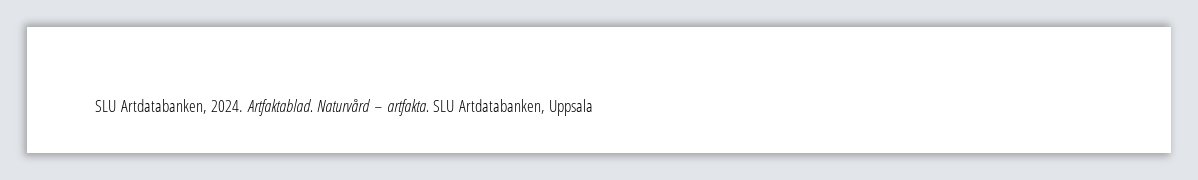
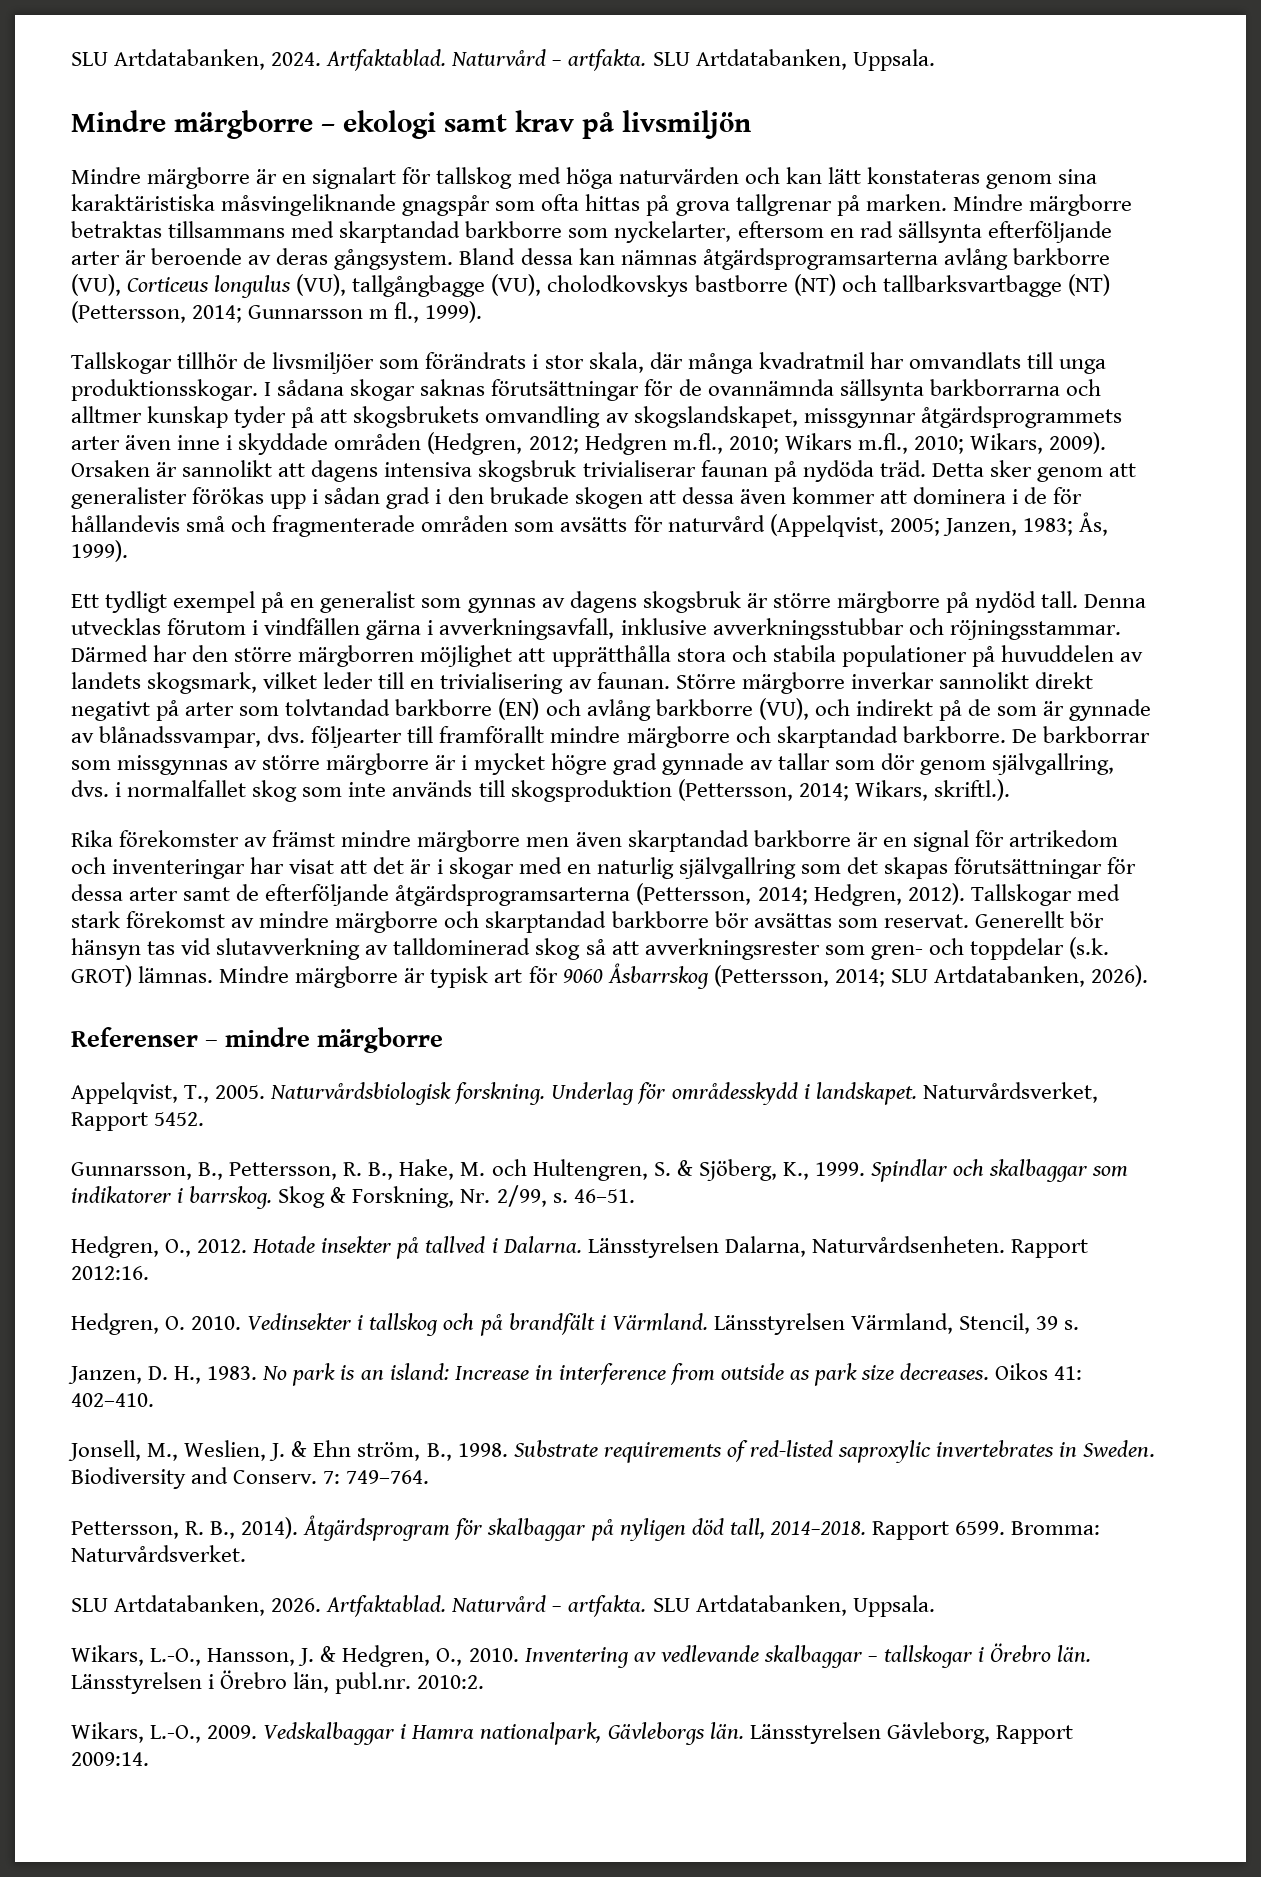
[549,99,594,116] Uppsala -> [852,49,935,71] [71,110,751,139] [71,167,1098,189] [71,194,1132,216] [71,221,1112,243] [71,248,1110,270] [71,274,1110,298] [71,301,483,323] [71,352,1107,374] [71,379,1101,401] [71,406,1122,428] [71,432,1107,455] [71,460,1137,482] [71,487,1083,509] [71,512,1108,537] [71,540,128,562] [71,591,1147,613] [71,618,1121,640] [71,645,1144,667] [71,672,1093,694] [71,698,1152,721] [71,726,1150,748] [71,753,1115,775] [71,779,1010,802] [71,830,1119,852] [71,857,1137,879] [71,883,1120,906] [71,911,1104,933] [71,937,1110,960] [71,963,1149,989] [71,1027,444,1053] [71,1082,1098,1105] [71,1112,205,1131] [71,1159,1129,1182] [71,1185,635,1209] [71,1236,1088,1259] [71,1266,149,1280] [71,1313,1080,1336] [68,1363,1083,1386] [71,1393,154,1407] [68,1440,1156,1463] [71,1467,430,1489] [71,1515,1101,1541] [71,1545,246,1562] [71,1595,935,1617] [71,1643,1092,1668] [71,1670,485,1694] [71,1722,1073,1745] [71,1752,149,1766] Uppsala. // Mindre märgborre – ekologi samt krav på livsmiljön // Mindre märgborre är en signalart för tallskog med höga naturvärden och kan lätt konstateras genom sina karaktäristiska måsvingeliknande gnagspår som ofta hittas på grova tallgrenar på marken. Mindre märgborre betraktas tillsammans med skarptandad barkborre som nyckelarter, eftersom en rad sällsynta efterföljande arter är beroende av deras gångsystem. Bland dessa kan nämnas åtgärdsprogramsarterna avlång barkborre (VU), Corticeus longulus (VU), tallgångbagge (VU), cholodkovskys bastborre (NT) och tallbarksvartbagge (NT) (Pettersson, 2014; Gunnarsson m fl., 1999). // Tallskogar tillhör de livsmiljöer som förändrats i stor skala, där många kvadratmil har omvandlats till unga produktionsskogar. I sådana skogar saknas förutsättningar för de ovannämnda sällsynta barkborrarna och alltmer kunskap tyder på att skogsbrukets omvandling av skogslandskapet, missgynnar åtgärdsprogrammets arter även inne i skyddade områden (Hedgren, 2012; Hedgren m.fl., 2010; Wikars m.fl., 2010; Wikars, 2009). Orsaken är sannolikt att dagens intensiva skogsbruk trivialiserar faunan på nydöda träd. Detta sker genom att generalister förökas upp i sådan grad i den brukade skogen att dessa även kommer att dominera i de för hållandevis små och fragmenterade områden som avsätts för naturvård (Appelqvist, 2005; Janzen, 1983; Ås, 1999). // Ett tydligt exempel på en generalist som gynnas av dagens skogsbruk är större märgborre på nydöd tall. Denna utvecklas förutom i vindfällen gärna i avverkningsavfall, inklusive avverkningsstubbar och röjningsstammar. Därmed har den större märgborren möjlighet att upprätthålla stora och stabila populationer på huvuddelen av landets skogsmark, vilket leder till en trivialisering av faunan. Större märgborre inverkar sannolikt direkt negativt på arter som tolvtandad barkborre (EN) och avlång barkborre (VU), och indirekt på de som är gynnade av blånadssvampar, dvs. följearter till framförallt mindre märgborre och skarptandad barkborre. De barkborrar som missgynnas av större märgborre är i mycket högre grad gynnade av tallar som dör genom självgallring, dvs. i normalfallet skog som inte används till skogsproduktion (Pettersson, 2014; Wikars, skriftl.). // Rika förekomster av främst mindre märgborre men även skarptandad barkborre är en signal för artrikedom och inventeringar har visat att det är i skogar med en naturlig självgallring som det skapas förutsättningar för dessa arter samt de efterföljande åtgärdsprogramsarterna (Pettersson, 2014; Hedgren, 2012). Tallskogar med stark förekomst av mindre märgborre och skarptandad barkborre bör avsättas som reservat. Generellt bör hänsyn tas vid slutavverkning av talldominerad skog så att avverkningsrester som gren- och toppdelar (s.k. GROT) lämnas. Mindre märgborre är typisk art för 9060 Åsbarrskog (Pettersson, 2014; SLU Artdatabanken, 2026). // Referenser – mindre märgborre // Appelqvist, T., 2005. Naturvårdsbiologisk forskning. Underlag för områdesskydd i landskapet. Naturvårdsverket, Rapport 5452. // Gunnarsson, B., Pettersson, R. B., Hake, M. och Hultengren, S. & Sjöberg, K., 1999. Spindlar och skalbaggar som indikatorer i barrskog. Skog & Forskning, Nr. 2/99, s. 46–51. // Hedgren, O., 2012. Hotade insekter på tallved i Dalarna. Länsstyrelsen Dalarna, Naturvårdsenheten. Rapport 2012:16. // Hedgren, O. 2010. Vedinsekter i tallskog och på brandfält i Värmland. Länsstyrelsen Värmland, Stencil, 39 s. // Janzen, D. H., 1983. No park is an island: Increase in interference from outside as park size decreases. Oikos 41: 402–410. // Jonsell, M., Weslien, J. & Ehn ström, B., 1998. Substrate requirements of red-listed saproxylic invertebrates in Sweden. Biodiversity and Conserv. 7: 749–764. // Pettersson, R. B., 2014). Åtgärdsprogram för skalbaggar på nyligen död tall, 2014–2018. Rapport 6599. Bromma: Naturvårdsverket. // SLU Artdatabanken, 2026. Artfaktablad. Naturvård – artfakta. SLU Artdatabanken, Uppsala. // Wikars, L.-O., Hansson, J. & Hedgren, O., 2010. Inventering av vedlevande skalbaggar – tallskogar i Örebro län. Länsstyrelsen i Örebro län, publ.nr. 2010:2. // Wikars, L.-O., 2009. Vedskalbaggar i Hamra nationalpark, Gävleborgs län. Länsstyrelsen Gävleborg, Rapport 2009:14.

